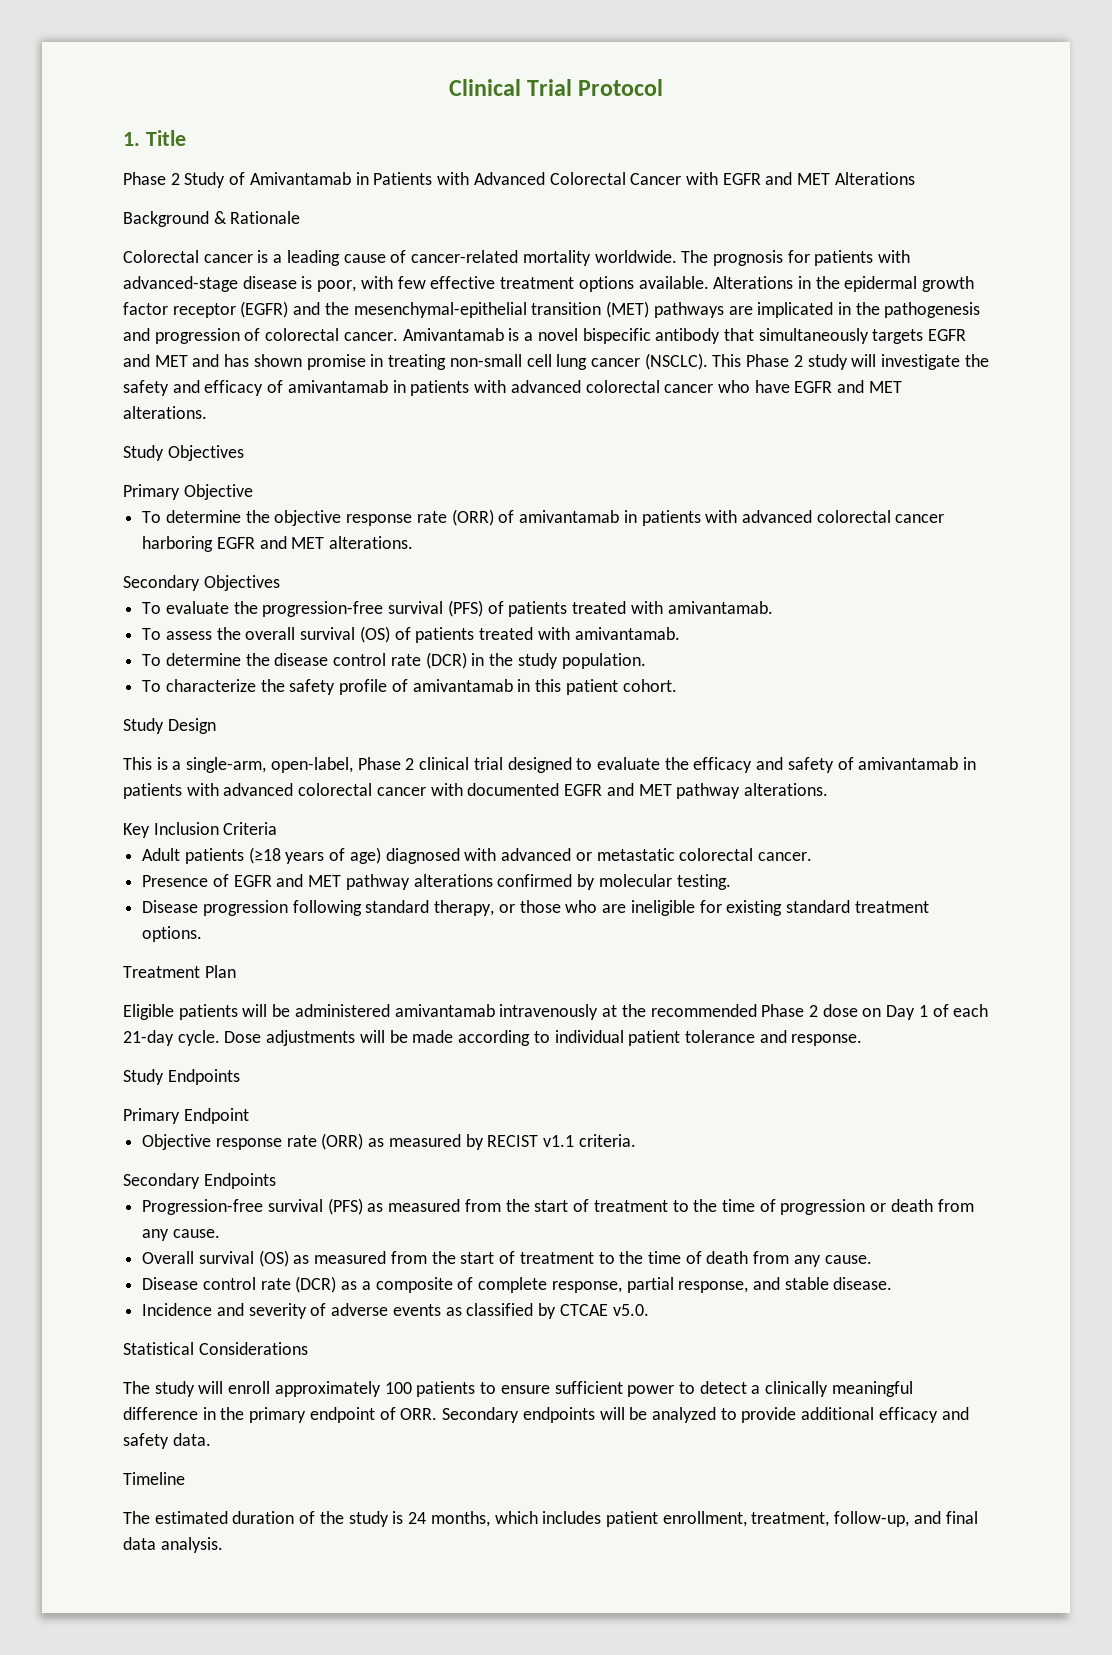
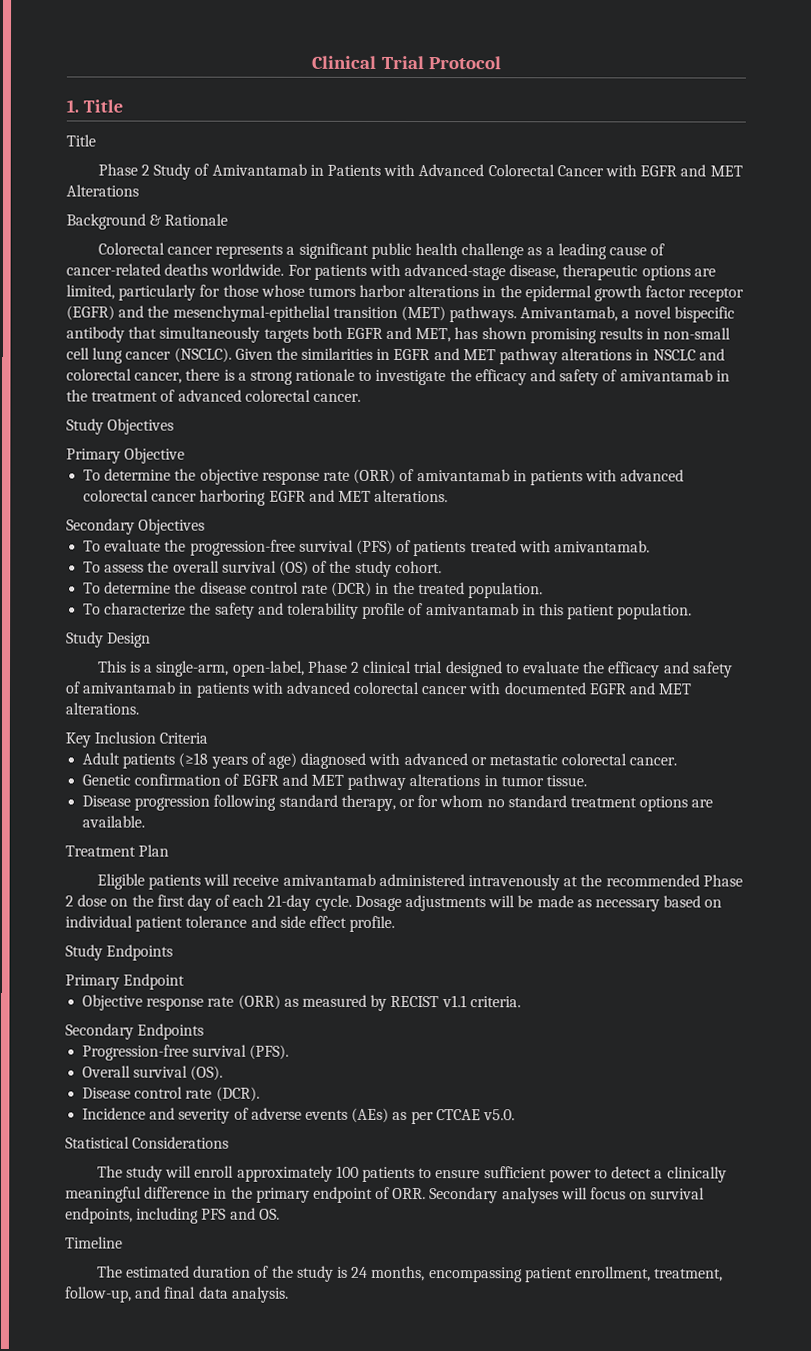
(186, 138) none -> [66,134,96,147] // Title
[257,250,269,263] is -> [215,242,543,260] represents a significant public health challenge as
[522,250,911,266] [123,276,794,292] mortality worldwide. The prognosis for patients with advanced-stage disease is poor, with few effective treatment options available. Alterations -> [164,263,716,281] [66,284,480,301] deaths worldwide. For patients with advanced-stage disease, therapeutic options are limited, particularly for those whose tumors harbor alterations
[653,302,981,318] [123,328,520,344] pathways are implicated in the pathogenesis and progression of colorectal cancer. Amivantamab is -> [449,306,619,323] pathways. Amivantamab,
[928,329,967,341] [123,354,447,370] EGFR and MET and has shown promise in treating -> [311,326,661,344] both EGFR and MET, has shown promising results in
[712,354,989,370] [123,380,902,396] [123,406,207,419] This Phase 2 study will investigate the safety and efficacy of amivantamab in patients with advanced colorectal cancer who have EGFR and MET alterations. -> [234,347,725,365] [66,368,730,386] [66,389,361,402] Given the similarities in EGFR and MET pathway alterations in NSCLC and colorectal cancer, there is a strong rationale to investigate the efficacy and safety of amivantamab in the treatment of advanced colorectal cancer.
[415,627,680,643] patients treated with amivantamab. -> [329,560,442,577] the study cohort.
[517,653,558,669] study -> [417,582,465,595] treated
(336, 687) none -> [257,602,359,619] and tolerability
[622,679,677,692] cohort. -> [617,603,693,620] population.
[676,783,741,799] pathway -> (692, 689) none
[142,875,209,887] Presence -> [82,773,222,786] Genetic confirmation
[497,874,731,890] confirmed by molecular testing. -> [483,775,587,787] in tumor tissue.
[519,900,929,916] [142,926,203,942] those who are ineligible for existing standard treatment options. -> [417,795,714,812] [82,815,146,828] for whom no standard treatment options are available.
[272,1004,495,1017] be administered amivantamab -> [232,873,465,887] receive amivantamab administered
[886,1005,928,1020] Day 1 -> [131,894,212,911] the first day
[224,1031,262,1043] Dose -> [354,895,402,911] Dosage
[458,1030,550,1046] according to -> [576,895,723,912] as necessary based on
[791,1034,863,1046] response. -> [279,915,396,932] side effect profile.
[327,1198,974,1215] [142,1229,220,1241] [142,1250,872,1267] [142,1276,893,1293] (PFS) as measured from the start of treatment to the time of progression or death from any cause. // Overall survival (OS) as measured from the start of treatment to the time of death from any cause. // Disease control rate (DCR) as a composite of complete response, partial response, and stable disease. -> [249,1044,290,1060] [82,1065,224,1081] [82,1086,260,1102] (PFS). // Overall survival (OS). // Disease control rate (DCR).
[445,1303,557,1319] as classified by -> [351,1107,434,1125] (AEs) as per
[522,1407,969,1423] [123,1433,211,1449] endpoints will be analyzed to provide additional efficacy and safety data. -> [501,1187,706,1204] [65,1207,280,1224] analyses will focus on survival endpoints, including PFS and OS.
[494,1511,602,1524] which includes -> [428,1267,523,1283] encompassing

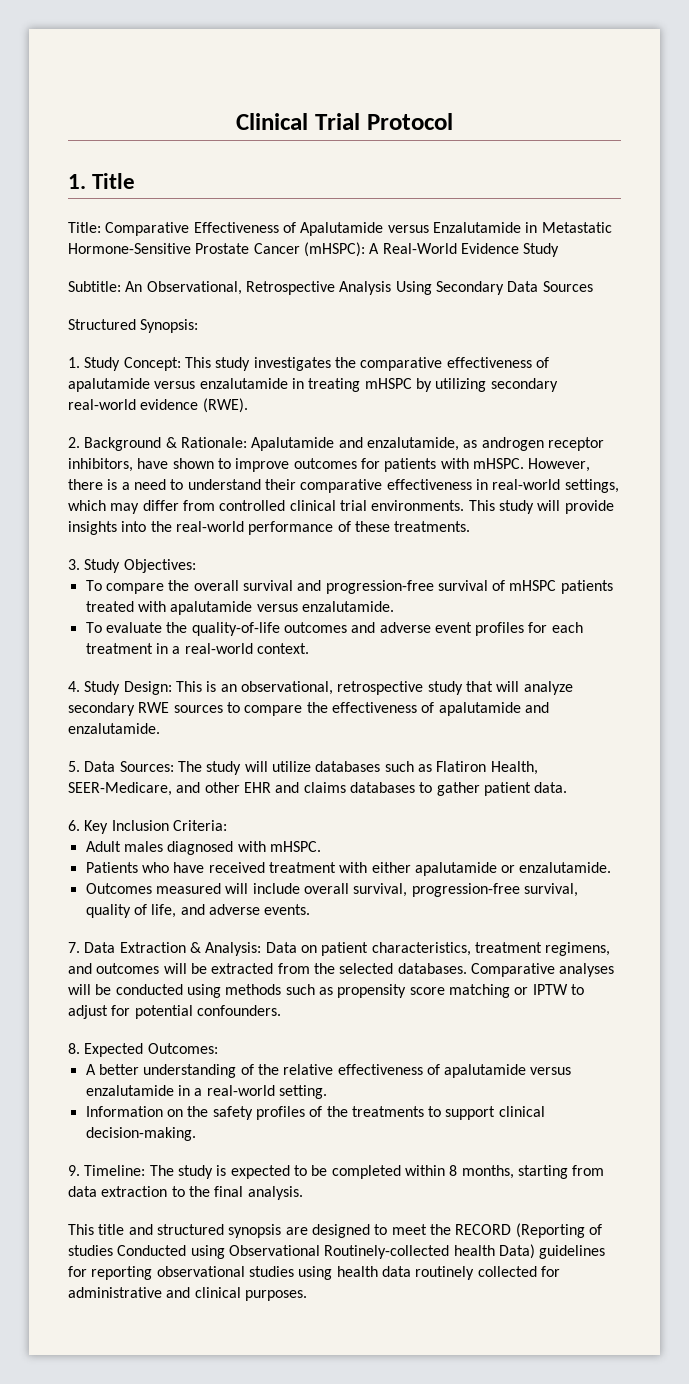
[66,134,96,147] [97,163,743,180] [66,184,139,197] [66,213,229,230] [97,242,666,260] [66,263,716,281] [66,284,745,302] [66,305,735,323] [66,326,732,344] [66,347,725,365] [66,368,730,386] [66,389,361,402] [66,418,175,435] [66,447,186,464] [83,468,685,486] [83,489,449,506] [66,518,206,535] [83,539,650,557] [83,560,442,577] [83,581,543,599] [83,602,693,620] [66,631,152,648] [97,660,733,678] [65,681,692,698] [65,702,139,715] [65,731,209,748] [82,752,678,769] [82,773,587,791] [82,794,714,812] [82,815,146,828] [65,844,170,857] [96,873,743,891] [65,894,723,912] [65,915,396,932] [65,944,174,961] [65,973,186,990] [82,994,521,1011] [65,1023,205,1040] [82,1044,290,1061] [82,1065,224,1081] [82,1086,260,1102] [82,1107,515,1125] [65,1136,230,1149] [96,1165,727,1183] [65,1186,706,1204] [65,1207,280,1224] [65,1236,123,1249] [96,1265,724,1283] [65,1286,289,1303] Title // Phase 2 Study of Amivantamab in Patients with Advanced Colorectal Cancer with EGFR and MET Alterations // Background & Rationale // Colorectal cancer represents a significant public health challenge as a leading cause of cancer-related deaths worldwide. For patients with advanced-stage disease, therapeutic options are limited, particularly for those whose tumors harbor alterations in the epidermal growth factor receptor (EGFR) and the mesenchymal-epithelial transition (MET) pathways. Amivantamab, a novel bispecific antibody that simultaneously targets both EGFR and MET, has shown promising results in non-small cell lung cancer (NSCLC). Given the similarities in EGFR and MET pathway alterations in NSCLC and colorectal cancer, there is a strong rationale to investigate the efficacy and safety of amivantamab in the treatment of advanced colorectal cancer. // Study Objectives // Primary Objective // To determine the objective response rate (ORR) of amivantamab in patients with advanced colorectal cancer harboring EGFR and MET alterations. // Secondary Objectives // To evaluate the progression-free survival (PFS) of patients treated with amivantamab. // To assess the overall survival (OS) of the study cohort. // To determine the disease control rate (DCR) in the treated population. // To characterize the safety and tolerability profile of amivantamab in this patient population. // Study Design // This is a single-arm, open-label, Phase 2 clinical trial designed to evaluate the efficacy and safety of amivantamab in patients with advanced colorectal cancer with documented EGFR and MET alterations. // Key Inclusion Criteria // Adult patients (≥18 years of age) diagnosed with advanced or metastatic colorectal cancer. // Genetic confirmation of EGFR and MET pathway alterations in tumor tissue. // Disease progression following standard therapy, or for whom no standard treatment options are available. // Treatment Plan // Eligible patients will receive amivantamab administered intravenously at the recommended Phase 2 dose on the first day of each 21-day cycle. Dosage adjustments will be made as necessary based on individual patient tolerance and side effect profile. // Study Endpoints // Primary Endpoint // Objective response rate (ORR) as measured by RECIST v1.1 criteria. // Secondary Endpoints // Progression-free survival (PFS). // Overall survival (OS). // Disease control rate (DCR). // Incidence and severity of adverse events (AEs) as per CTCAE v5.0. // Statistical Considerations // The study will enroll approximately 100 patients to ensure sufficient power to detect a clinically meaningful difference in the primary endpoint of ORR. Secondary analyses will focus on survival endpoints, including PFS and OS. // Timeline // The estimated duration of the study is 24 months, encompassing patient enrollment, treatment, follow-up, and final data analysis. -> [68,222,612,236] [68,242,560,257] [68,281,593,295] [68,319,199,333] [68,357,549,371] [68,378,558,392] [68,398,248,413] [68,437,604,451] [68,458,591,472] [68,479,619,493] [68,500,614,514] [68,521,471,535] [68,559,196,573] [85,580,613,594] [85,601,394,615] [85,622,583,636] [85,643,309,654] [68,681,573,695] [68,702,549,716] [68,723,160,734] [68,761,538,775] [68,782,568,796] [68,820,227,834] [85,841,321,855] [85,862,612,876] [85,883,578,897] [85,904,311,918] [68,942,611,956] [68,963,615,977] [68,984,584,998] [68,1005,281,1019] [68,1043,218,1057] [85,1064,572,1078] [85,1085,327,1099] [85,1106,545,1120] [85,1127,196,1141] [68,1165,605,1179] [68,1186,303,1200] [68,1223,602,1238] [68,1244,606,1259] [68,1266,560,1280] [68,1287,307,1301] Title: Comparative Effectiveness of Apalutamide versus Enzalutamide in Metastatic Hormone-Sensitive Prostate Cancer (mHSPC): A Real-World Evidence Study // Subtitle: An Observational, Retrospective Analysis Using Secondary Data Sources // Structured Synopsis: // 1. Study Concept: This study investigates the comparative effectiveness of apalutamide versus enzalutamide in treating mHSPC by utilizing secondary real-world evidence (RWE). // 2. Background & Rationale: Apalutamide and enzalutamide, as androgen receptor inhibitors, have shown to improve outcomes for patients with mHSPC. However, there is a need to understand their comparative effectiveness in real-world settings, which may differ from controlled clinical trial environments. This study will provide insights into the real-world performance of these treatments. // 3. Study Objectives: // To compare the overall survival and progression-free survival of mHSPC patients treated with apalutamide versus enzalutamide. // To evaluate the quality-of-life outcomes and adverse event profiles for each treatment in a real-world context. // 4. Study Design: This is an observational, retrospective study that will analyze secondary RWE sources to compare the effectiveness of apalutamide and enzalutamide. // 5. Data Sources: The study will utilize databases such as Flatiron Health, SEER-Medicare, and other EHR and claims databases to gather patient data. // 6. Key Inclusion Criteria: // Adult males diagnosed with mHSPC. // Patients who have received treatment with either apalutamide or enzalutamide. // Outcomes measured will include overall survival, progression-free survival, quality of life, and adverse events. // 7. Data Extraction & Analysis: Data on patient characteristics, treatment regimens, and outcomes will be extracted from the selected databases. Comparative analyses will be conducted using methods such as propensity score matching or IPTW to adjust for potential confounders. // 8. Expected Outcomes: // A better understanding of the relative effectiveness of apalutamide versus enzalutamide in a real-world setting. // Information on the safety profiles of the treatments to support clinical decision-making. // 9. Timeline: The study is expected to be completed within 8 months, starting from data extraction to the final analysis. // This title and structured synopsis are designed to meet the RECORD (Reporting of studies Conducted using Observational Routinely-collected health Data) guidelines for reporting observational studies using health data routinely collected for administrative and clinical purposes.

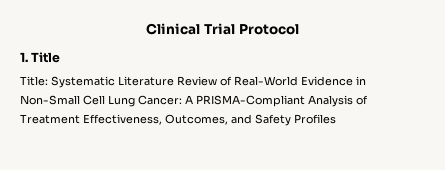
[105,222,612,236] [68,242,560,257] [68,281,593,295] [68,319,199,333] [68,357,549,371] [68,378,558,392] [68,398,248,413] [68,437,604,451] [68,458,591,472] [68,479,619,493] [68,500,614,514] [68,521,471,535] [68,559,196,573] [85,580,613,594] [85,601,394,615] [85,622,583,636] [85,643,309,654] [68,681,573,695] [68,702,549,716] [68,723,160,734] [68,761,538,775] [68,782,568,796] [68,820,227,834] [85,841,321,855] [85,862,612,876] [85,883,578,897] [85,904,311,918] [68,942,611,956] [68,963,615,977] [68,984,584,998] [68,1005,281,1019] [68,1043,218,1057] [85,1064,572,1078] [85,1085,327,1099] [85,1106,545,1120] [85,1127,196,1141] [68,1165,605,1179] [68,1186,303,1200] [68,1223,602,1238] [68,1244,606,1259] [68,1266,560,1280] [68,1287,307,1301] Comparative Effectiveness of Apalutamide versus Enzalutamide in Metastatic Hormone-Sensitive Prostate Cancer (mHSPC): A Real-World Evidence Study // Subtitle: An Observational, Retrospective Analysis Using Secondary Data Sources // Structured Synopsis: // 1. Study Concept: This study investigates the comparative effectiveness of apalutamide versus enzalutamide in treating mHSPC by utilizing secondary real-world evidence (RWE). // 2. Background & Rationale: Apalutamide and enzalutamide, as androgen receptor inhibitors, have shown to improve outcomes for patients with mHSPC. However, there is a need to understand their comparative effectiveness in real-world settings, which may differ from controlled clinical trial environments. This study will provide insights into the real-world performance of these treatments. // 3. Study Objectives: // To compare the overall survival and progression-free survival of mHSPC patients treated with apalutamide versus enzalutamide. // To evaluate the quality-of-life outcomes and adverse event profiles for each treatment in a real-world context. // 4. Study Design: This is an observational, retrospective study that will analyze secondary RWE sources to compare the effectiveness of apalutamide and enzalutamide. // 5. Data Sources: The study will utilize databases such as Flatiron Health, SEER-Medicare, and other EHR and claims databases to gather patient data. // 6. Key Inclusion Criteria: // Adult males diagnosed with mHSPC. // Patients who have received treatment with either apalutamide or enzalutamide. // Outcomes measured will include overall survival, progression-free survival, quality of life, and adverse events. // 7. Data Extraction & Analysis: Data on patient characteristics, treatment regimens, and outcomes will be extracted from the selected databases. Comparative analyses will be conducted using methods such as propensity score matching or IPTW to adjust for potential confounders. // 8. Expected Outcomes: // A better understanding of the relative effectiveness of apalutamide versus enzalutamide in a real-world setting. // Information on the safety profiles of the treatments to support clinical decision-making. // 9. Timeline: The study is expected to be completed within 8 months, starting from data extraction to the final analysis. // This title and structured synopsis are designed to meet the RECORD (Reporting of studies Conducted using Observational Routinely-collected health Data) guidelines for reporting observational studies using health data routinely collected for administrative and clinical purposes. -> [51,76,366,88] [20,95,368,107] [20,114,336,126] Systematic Literature Review of Real-World Evidence in Non-Small Cell Lung Cancer: A PRISMA-Compliant Analysis of Treatment Effectiveness, Outcomes, and Safety Profiles

